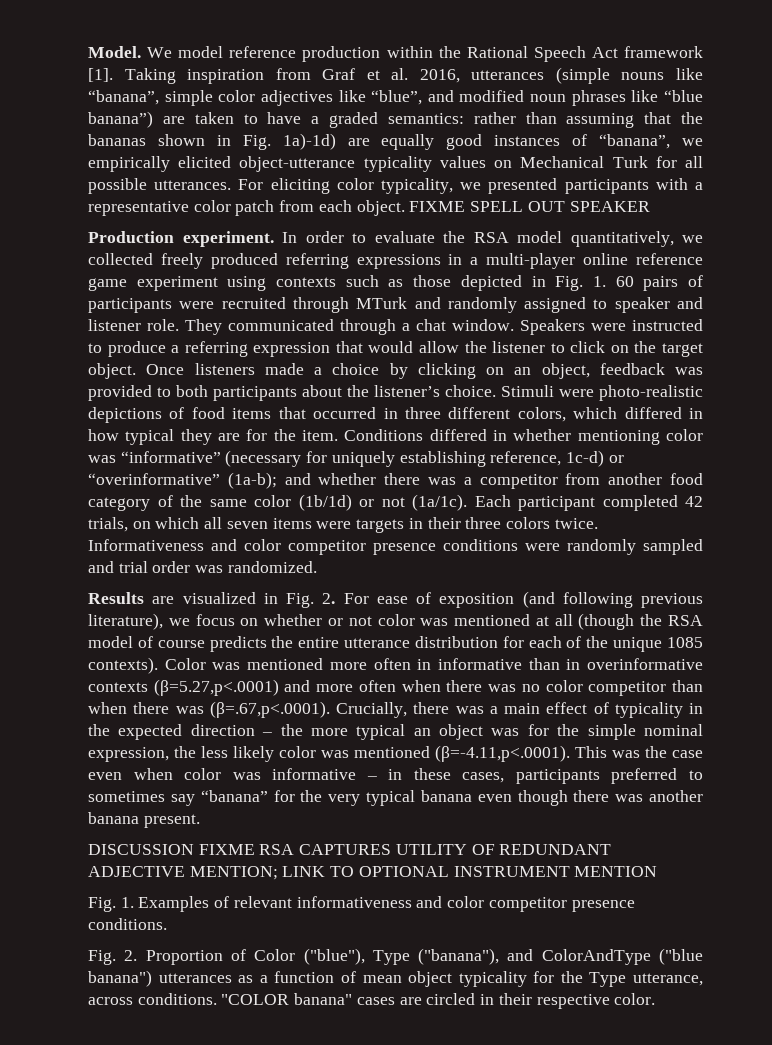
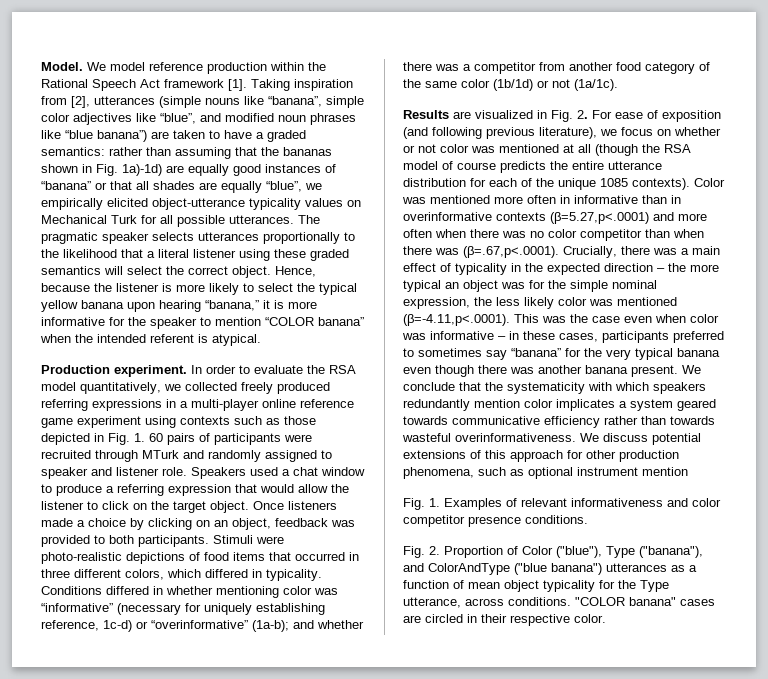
[322,68,460,83] Graf et al. 2016, -> [71,96,90,108] [2],
[599,134,671,149] “banana”, -> [41,181,302,193] “banana” or that all shades are equally “blue”,
[238,178,703,194] [88,200,650,216] For eliciting color typicality, we presented participants with a representative color patch from each object. FIXME SPELL OUT SPEAKER -> [298,215,320,224] [41,232,355,244] [41,249,349,261] [41,266,316,278] [41,283,357,295] [41,300,317,312] [41,317,364,329] [40,334,261,346] The pragmatic speaker selects utterances proportionally to the likelihood that a literal listener using these graded semantics will select the correct object. Hence, because the listener is more likely to select the typical yellow banana upon hearing “banana,” it is more informative for the speaker to mention “COLOR banana” when the intended referent is atypical.
[185,319,703,335] They communicated through a chat window. Speakers were instructed -> [191,467,365,479] Speakers used a chat window
[213,385,496,401] participants about the listener’s choice. -> [138,535,209,547] participants.
[88,429,338,445] how typical they are for the item. -> [266,569,322,581] typicality.
[474,495,703,511] [88,517,598,533] [88,539,703,555] [88,561,317,573] Each participant completed 42 trials, on which all seven items were targets in their three colors twice. Informativeness and color competitor presence conditions were randomly sampled and trial order was randomized. -> (618, 85) none
[88,844,612,855] [88,866,658,880] // DISCUSSION FIXME RSA CAPTURES UTILITY OF REDUNDANT ADJECTIVE MENTION; LINK TO OPTIONAL INSTRUMENT MENTION -> [682,365,701,374] [403,382,706,394] [403,399,716,411] [403,416,715,428] [402,433,701,445] [403,450,679,462] [403,467,688,479] We conclude that the systematicity with which speakers redundantly mention color implicates a system geared towards communicative efficiency rather than towards wasteful overinformativeness. We discuss potential extensions of this approach for other production phenomena, such as optional instrument mention

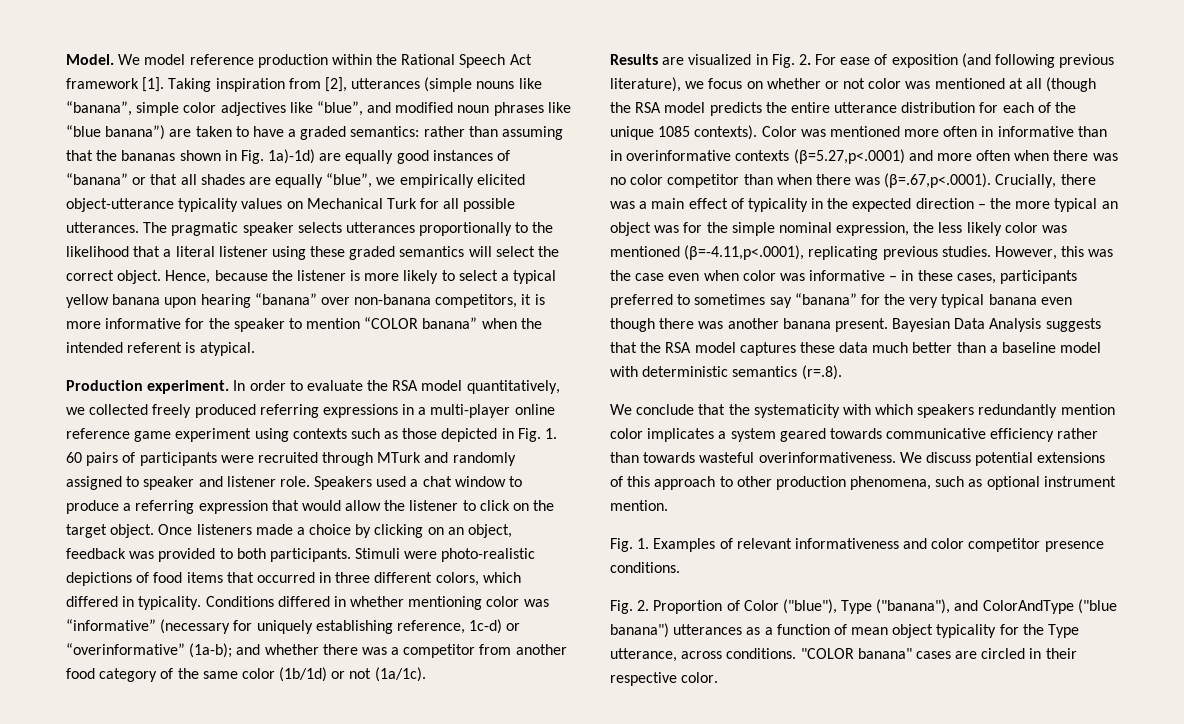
[297,283,315,292] the -> [501,273,510,281] a
[205,300,259,311] “banana,” -> [254,293,518,308] “banana” over non-banana competitors,
[442,161,496,170] of course -> (706, 107) none
[403,314,539,326] (β=-4.11,p<.0001). This -> [684,245,1085,260] (β=-4.11,p<.0001), replicating previous studies. However, this
(678, 371) none -> [892,318,1101,332] [610,342,1102,356] [610,365,842,380] Bayesian Data Analysis suggests that the RSA model captures these data much better than a baseline model with deterministic semantics (r=.8). //
[567,450,583,459] for -> [719,476,733,487] to
[642,467,688,476] mention -> [610,500,668,511] mention.

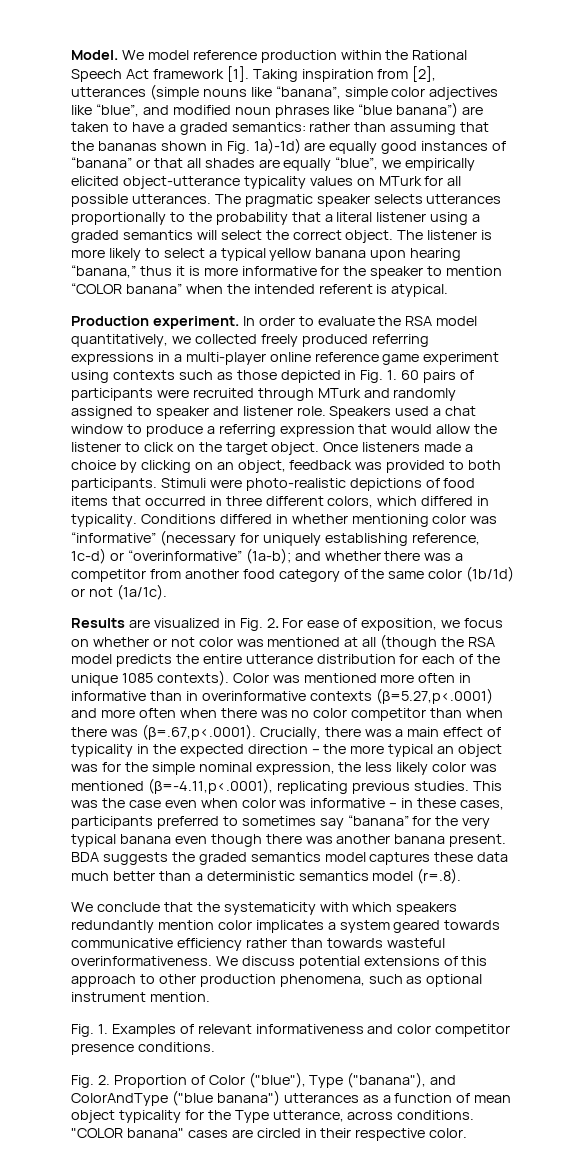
[306,198,417,209] Mechanical Turk -> [378,176,422,186] MTurk
[66,246,129,257] likelihood -> [215,212,288,225] probability
[310,246,346,257] these -> [472,214,481,222] a
[165,270,293,284] Hence, because the -> [397,230,424,240] The
[254,293,518,308] “banana” over non-banana competitors, -> [71,265,172,278] “banana,” thus
[891,53,1115,68] [610,77,681,92] exposition (and following previous literature), -> [361,618,438,631] exposition,
[994,246,1085,260] However, this -> [472,781,502,791] This
[892,318,1101,332] [610,342,692,353] Bayesian Data Analysis suggests that the RSA -> [71,852,321,865] BDA suggests the graded semantics
[1002,342,1102,353] [610,366,638,377] baseline model with -> (203, 877) none
(798, 371) none -> [372,871,414,881] model

